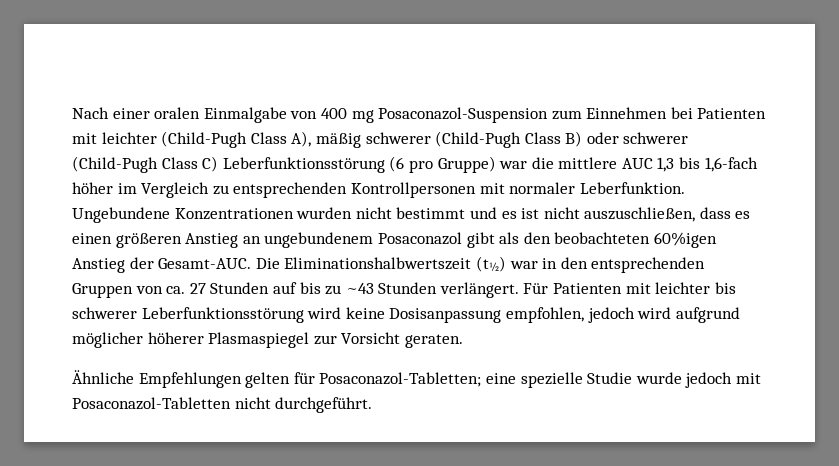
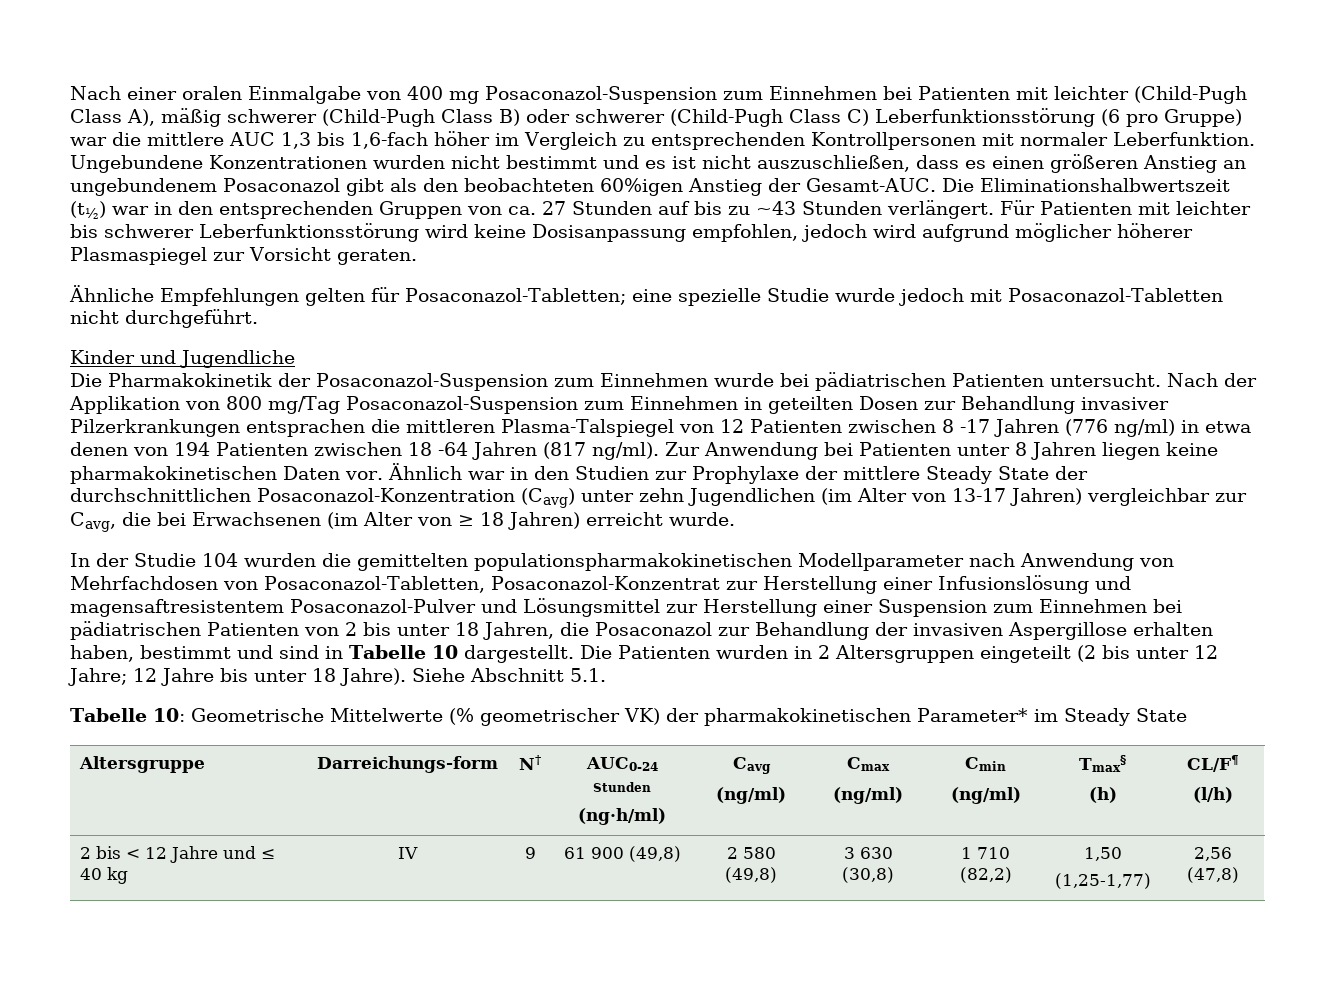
(373, 405) none -> [70,350,295,368] [70,372,1257,391] [69,396,1169,414] [70,419,1251,437] [70,442,1218,460] [70,463,1088,484] [70,488,1247,508] [70,512,735,532] [70,553,1174,571] [70,575,1131,594] [70,598,1182,617] [70,621,1213,640] [70,645,1218,663] [68,668,606,686] [70,708,1187,726] [78,756,205,773] [317,756,498,773] [519,755,541,770] [585,757,658,771] [593,782,651,792] [578,808,666,825] [732,757,771,774] [716,787,786,804] [847,757,890,771] [833,787,903,804] [965,757,1006,771] [950,787,1021,804] [1079,755,1126,772] [1088,787,1117,803] [1186,755,1239,772] [1192,787,1233,803] [79,846,275,863] [79,867,128,884] [398,847,418,859] [524,847,536,859] [563,846,681,862] [726,847,776,859] [725,867,777,883] [843,847,893,859] [842,867,894,883] [961,847,1010,859] [959,867,1012,883] [1083,847,1122,861] [1054,873,1151,889] [1193,847,1232,861] [1186,867,1239,883] // Kinder und Jugendliche // Die Pharmakokinetik der Posaconazol-Suspension zum Einnehmen wurde bei pädiatrischen Patienten untersucht. Nach der Applikation von 800 mg/Tag Posaconazol-Suspension zum Einnehmen in geteilten Dosen zur Behandlung invasiver Pilzerkrankungen entsprachen die mittleren Plasma-Talspiegel von 12 Patienten zwischen 8 -17 Jahren (776 ng/ml) in etwa denen von 194 Patienten zwischen 18 -64 Jahren (817 ng/ml). Zur Anwendung bei Patienten unter 8 Jahren liegen keine pharmakokinetischen Daten vor. Ähnlich war in den Studien zur Prophylaxe der mittlere Steady State der durchschnittlichen Posaconazol-Konzentration (Cavg) unter zehn Jugendlichen (im Alter von 13-17 Jahren) vergleichbar zur Cavg, die bei Erwachsenen (im Alter von ≥ 18 Jahren) erreicht wurde. // In der Studie 104 wurden die gemittelten populationspharmakokinetischen Modellparameter nach Anwendung von Mehrfachdosen von Posaconazol-Tabletten, Posaconazol-Konzentrat zur Herstellung einer Infusionslösung und magensaftresistentem Posaconazol-Pulver und Lösungsmittel zur Herstellung einer Suspension zum Einnehmen bei pädiatrischen Patienten von 2 bis unter 18 Jahren, die Posaconazol zur Behandlung der invasiven Aspergillose erhalten haben, bestimmt und sind in Tabelle 10 dargestellt. Die Patienten wurden in 2 Altersgruppen eingeteilt (2 bis unter 12 Jahre; 12 Jahre bis unter 18 Jahre). Siehe Abschnitt 5.1. // Tabelle 10: Geometrische Mittelwerte (% geometrischer VK) der pharmakokinetischen Parameter* im Steady State // Altersgruppe | Darreichungs-form | N† | AUC0-24 Stunden // (ng·h/ml) | Cavg // (ng/ml) | Cmax // (ng/ml) | Cmin // (ng/ml) | Tmax§ // (h) | CL/F¶ // (l/h) // 2 bis < 12 Jahre und ≤ 40 kg | IV | 9 | 61 900 (49,8) | 2 580 (49,8) | 3 630 (30,8) | 1 710 (82,2) | 1,50 // (1,25-1,77) | 2,56 (47,8)

